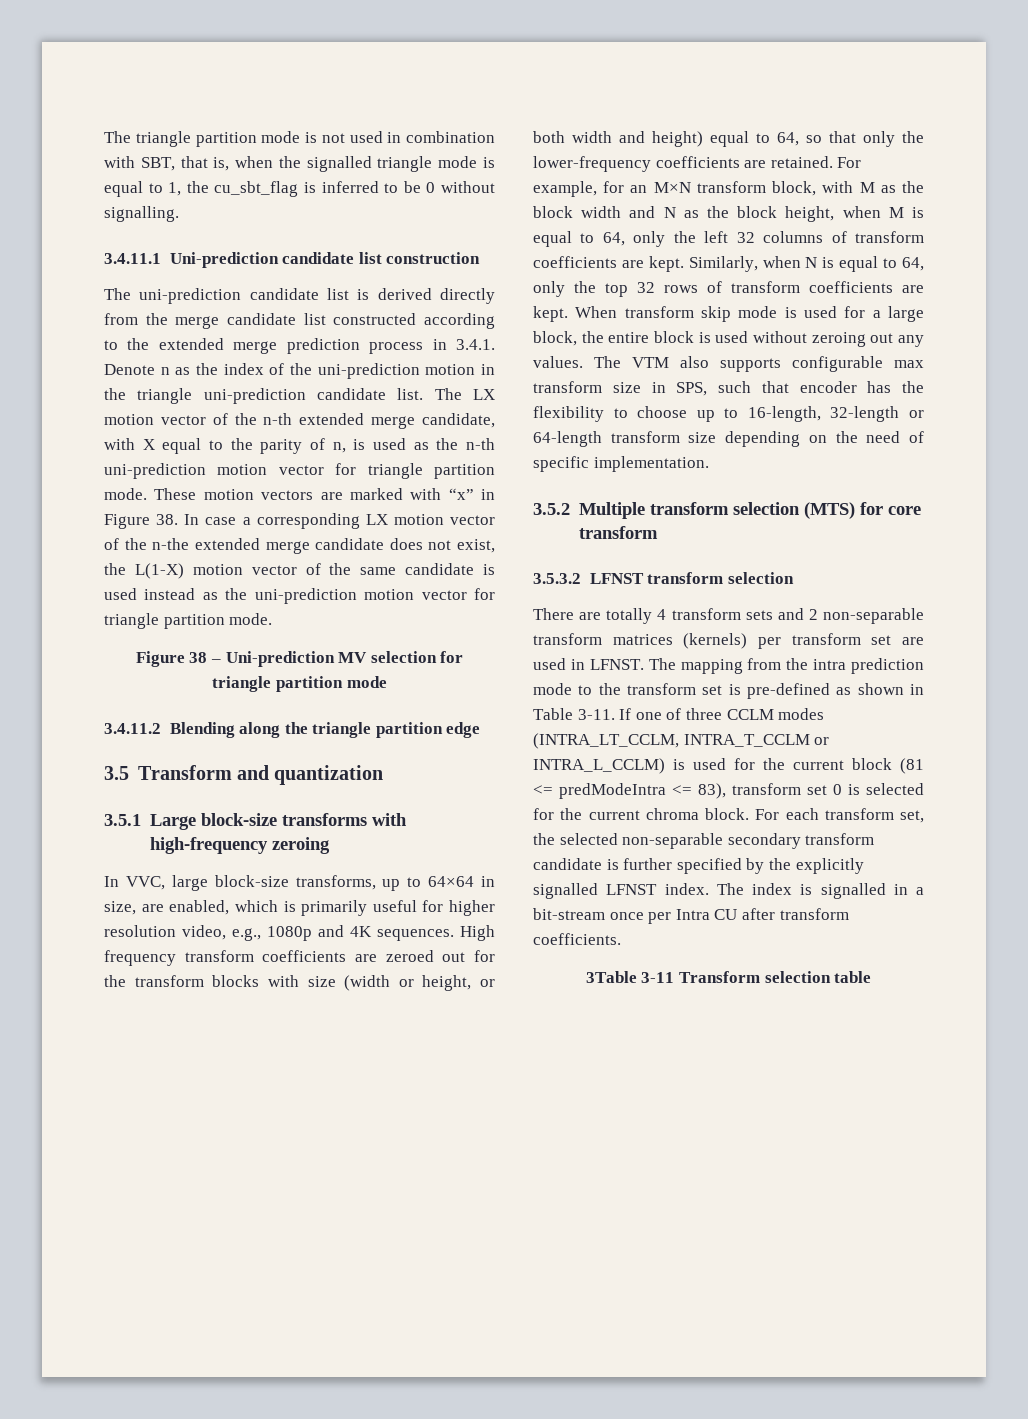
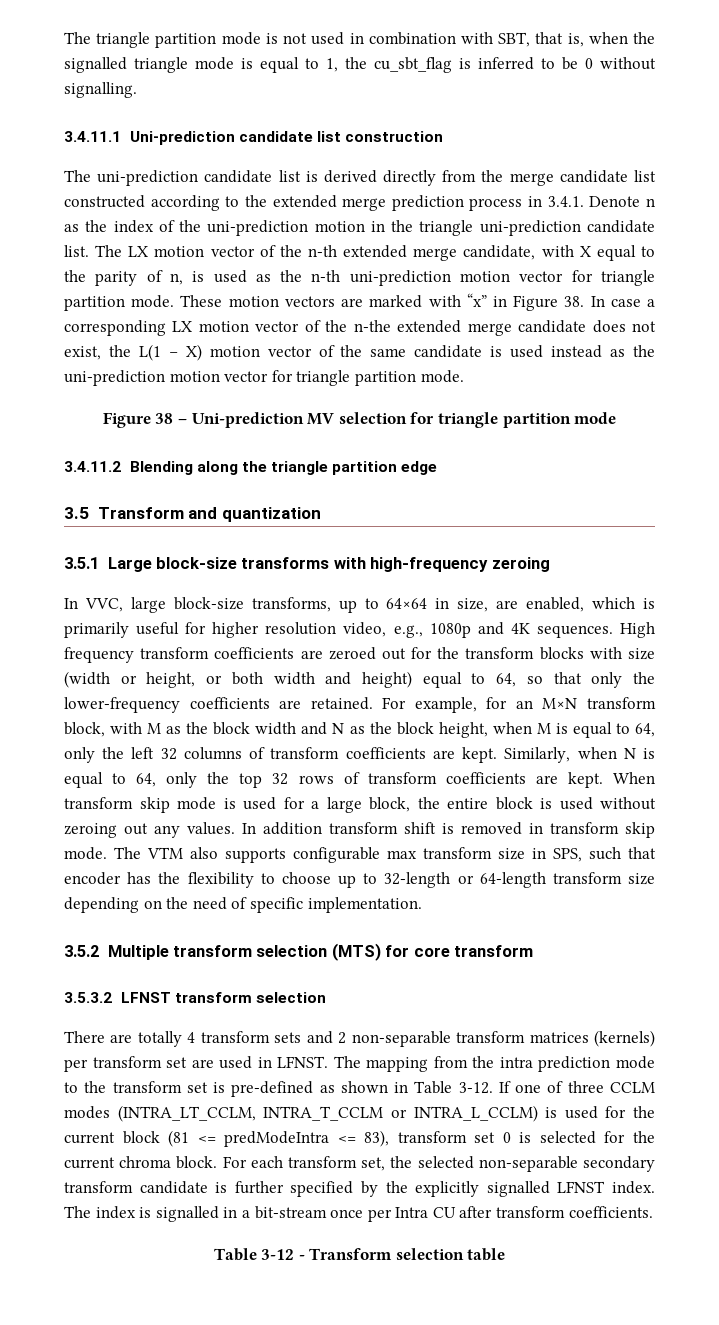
[134,563,184,579] L(1-X) -> [138,344,202,361] L(1 − X)
(583, 362) none -> [242,822,655,838] [64,847,107,860] In addition transform shift is removed in transform skip mode.
[747,406,821,422] 16-length, -> (378, 878) none
[577,709,615,720] 3-11. -> [458,1082,493,1094] 3-12.
[585,971,675,983] 3Table 3-11 -> [213,1248,305,1261] Table 3-12 -

